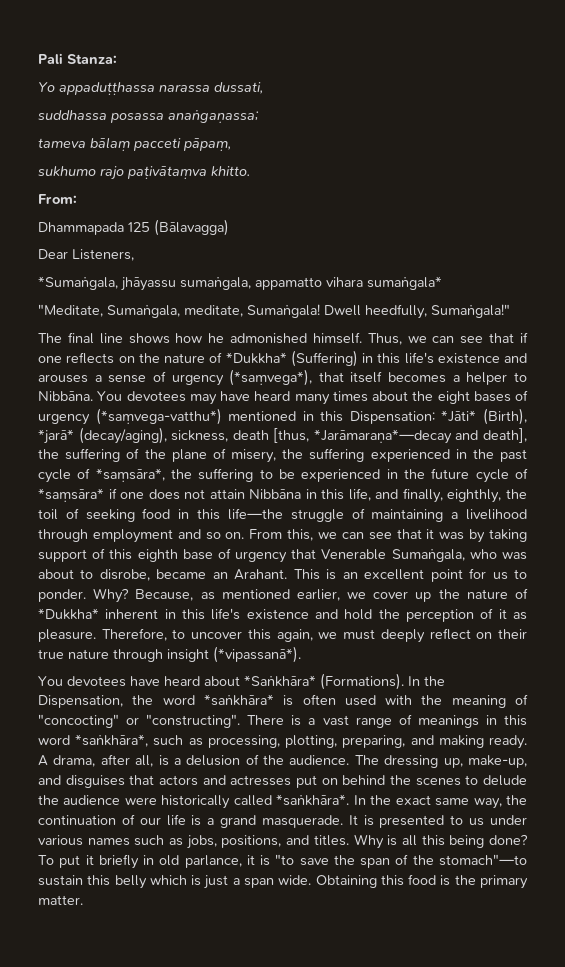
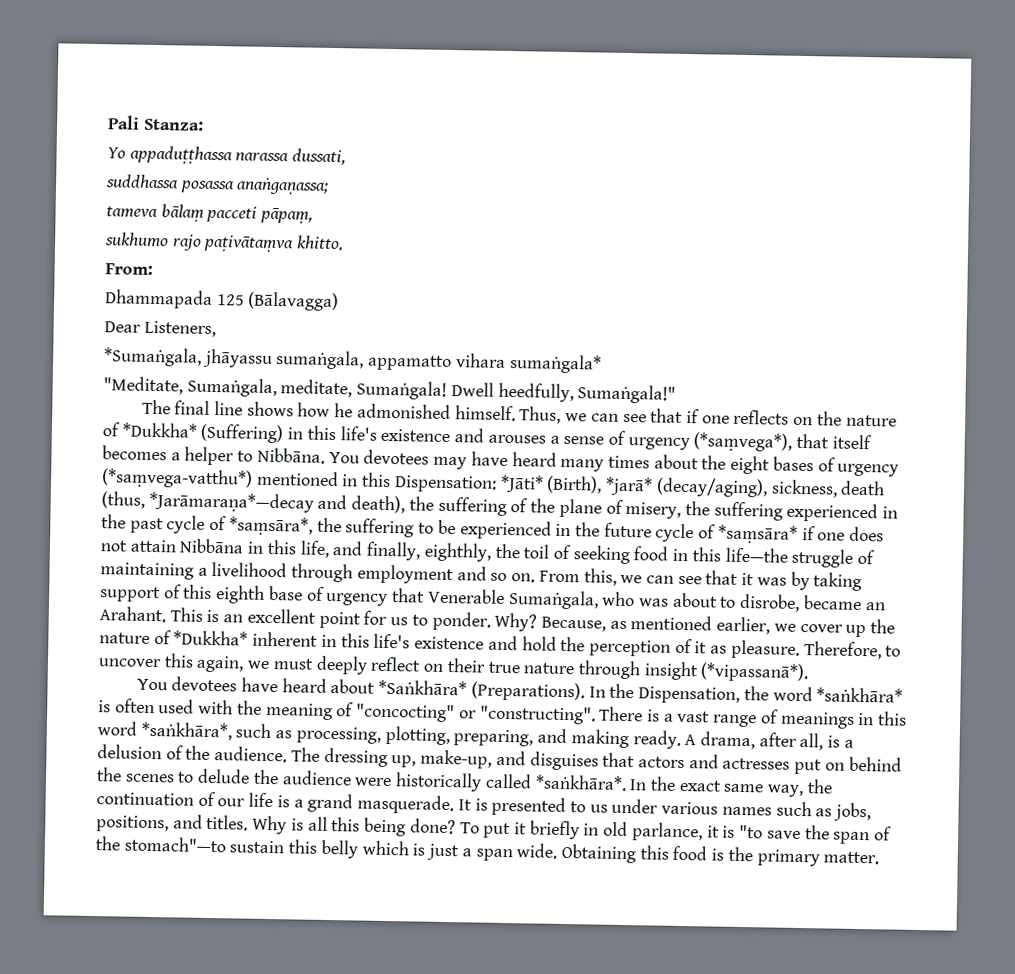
[273,428,310,443] [thus, -> [101,491,145,509] (thus,
[483,428,527,443] death], -> [351,495,406,514] death),
[320,673,404,690] (Formations). -> [470,681,585,702] (Preparations).

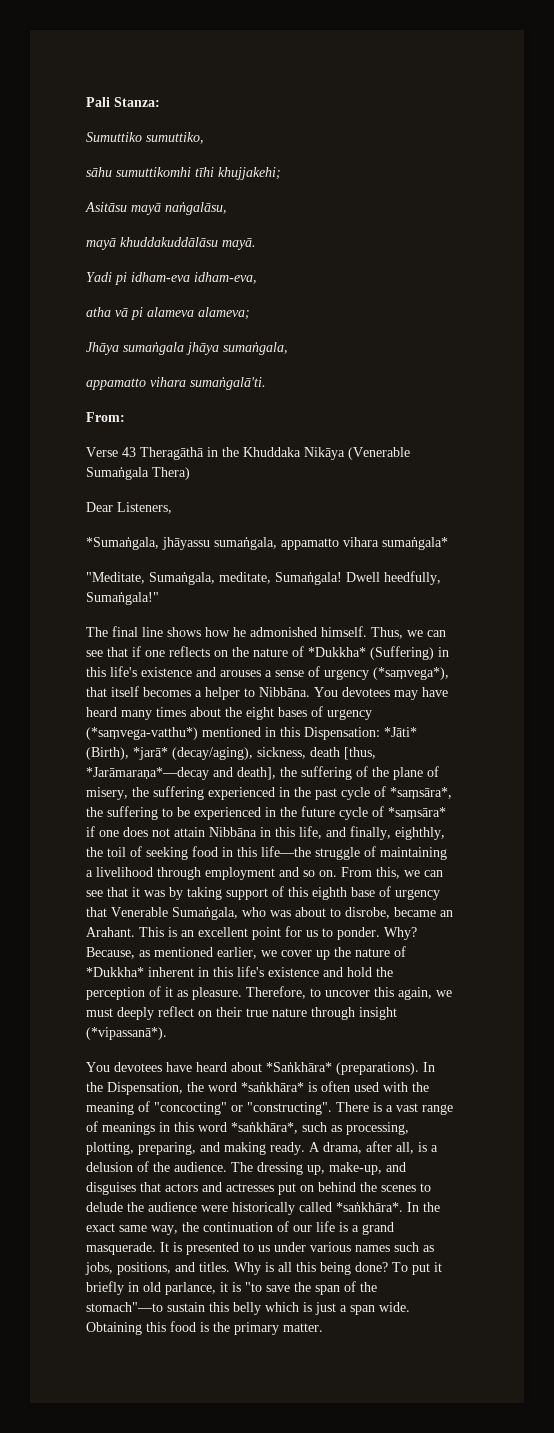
[107,145,347,166] [106,174,330,195] [106,204,314,224] [105,232,345,253] [105,263,153,275] [104,289,340,312] Yo appaduṭṭhassa narassa dussati, // suddhassa posassa anaṅgaṇassa; // tameva bālaṃ pacceti pāpaṃ, // sukhumo rajo paṭivātaṃva khitto. // From: // Dhammapada 125 (Bālavagga) -> [86,132,204,144] [86,167,281,180] [85,202,227,215] [86,237,256,250] [86,272,257,285] [86,307,250,320] [86,342,288,355] [86,377,266,390] [86,412,125,422] [86,447,410,460] [86,467,190,480] Sumuttiko sumuttiko, // sāhu sumuttikomhi tīhi khujjakehi; // Asitāsu mayā naṅgalāsu, // mayā khuddakuddālāsu mayā. // Yadi pi idham-eva idham-eva, // atha vā pi alameva alameva; // Jhāya sumaṅgala jhāya sumaṅgala, // appamatto vihara sumaṅgalā'ti. // From: // Verse 43 Theragāthā in the Khuddaka Nikāya (Venerable Sumaṅgala Thera)
[101,491,145,509] (thus, -> [344,747,376,760] [thus,
[351,495,406,514] death), -> [237,767,276,780] death],
[470,681,585,702] (Preparations). -> [336,1062,419,1075] (preparations).

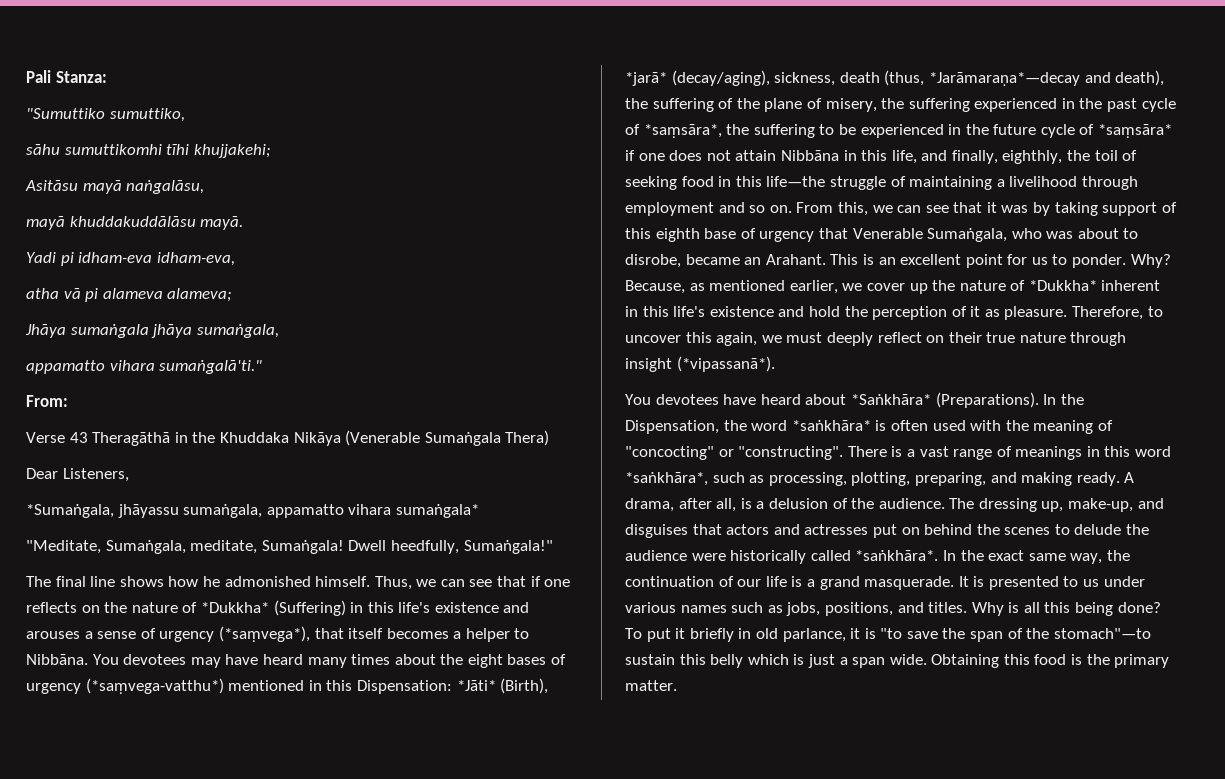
[86,132,142,142] Sumuttiko -> [26,108,105,119] "Sumuttiko
[190,377,266,390] sumaṅgalā'ti. -> [159,360,263,374] sumaṅgalā'ti."
[344,747,376,760] [thus, -> [884,70,925,86] (thus,
[237,767,276,780] death], -> [1115,70,1165,86] death),
[336,1062,419,1075] (preparations). -> [935,392,1039,408] (Preparations).

